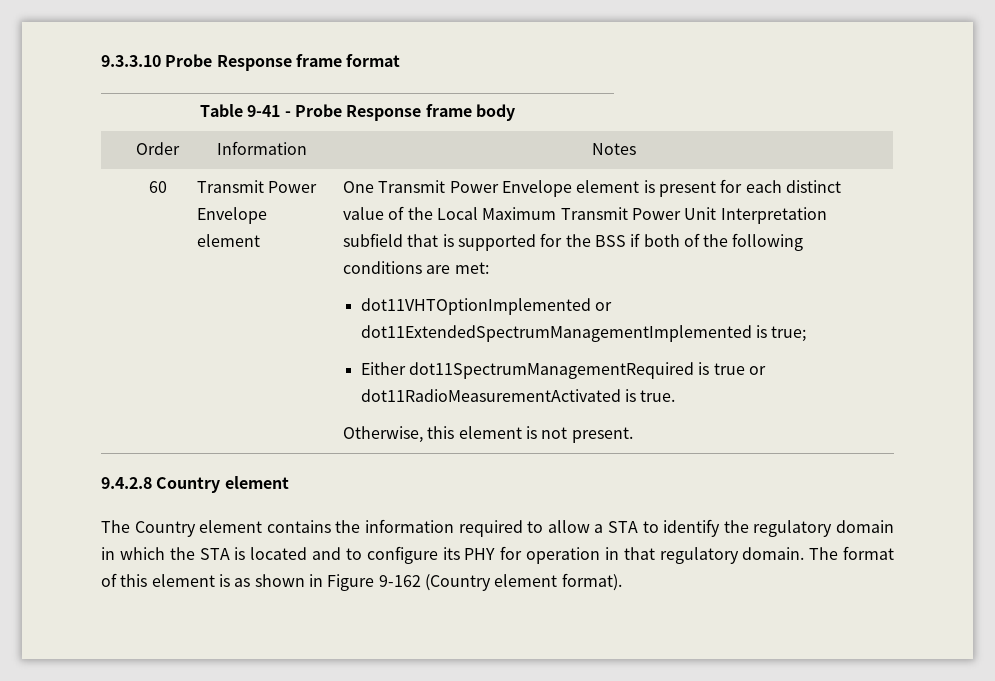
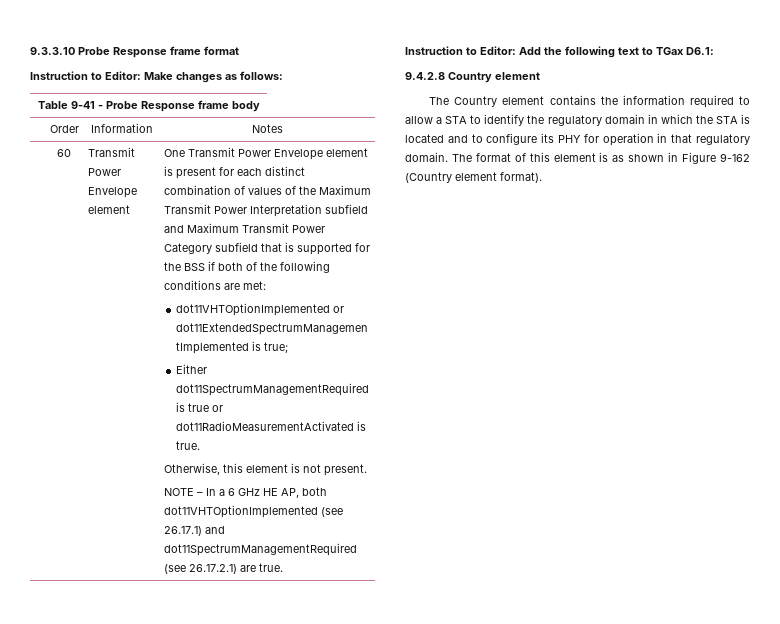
(401, 60) none -> [30,71,283,83] // Instruction to Editor: Make changes as follows:
[342,206,717,220] value of the Local Maximum Transmit Power Unit -> [163,185,371,195] [163,204,247,214] combination of values of the Maximum Transmit Power
(403, 240) none -> [163,223,325,233] [163,242,258,254] and Maximum Transmit Power Category subfield
(633, 435) none -> [163,487,327,498] [163,505,343,518] [163,526,225,536] [163,543,357,556] [163,563,283,574] [405,46,714,58] // NOTE – In a 6 GHz HE AP, both dot11VHTOptionImplemented (see 26.17.1) and dot11SpectrumManagementRequired (see 26.17.2.1) are true. // Instruction to Editor: Add the following text to TGax D6.1:

